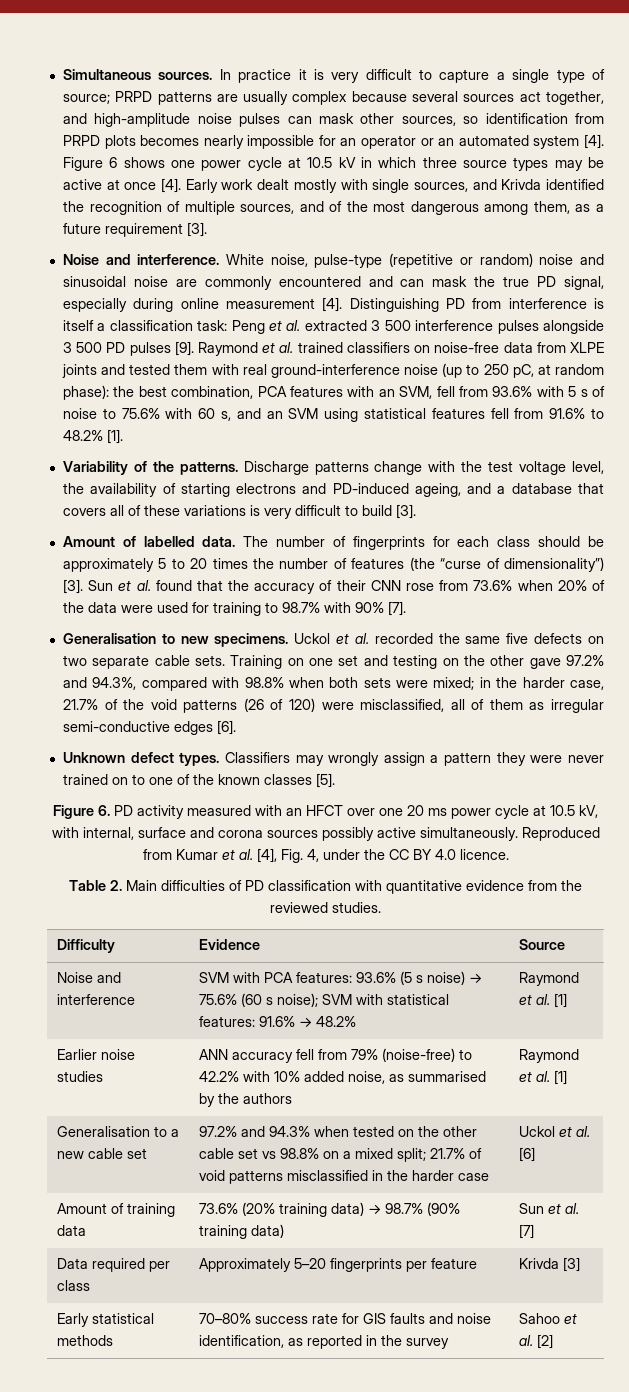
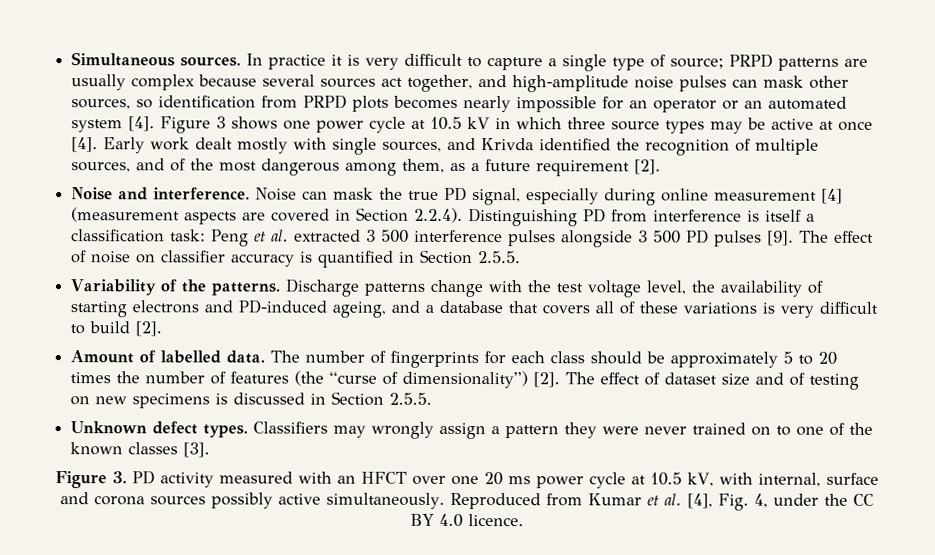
[109,157,118,168] 6 -> [216,116,227,129] 3
[186,222,207,237] [3]. -> [634,159,662,175] [2].
[226,253,604,268] [62,276,393,290] White noise, pulse-type (repetitive or random) noise and sinusoidal noise are commonly encountered and -> [255,187,298,201] Noise
[322,297,343,312] [4]. -> [821,188,844,204] [71,207,464,225] [4] (measurement aspects are covered in Section 2.2.4).
[198,342,604,356] [61,363,604,378] [62,385,605,400] [62,408,604,422] [62,429,123,444] Raymond et al. trained classifiers on noise-free data from XLPE joints and tested them with real ground-interference noise (up to 250 pC, at random phase): the best combination, PCA features with an SVM, fell from 93.6% with 5 s of noise to 75.6% with 60 s, and an SVM using statistical features fell from 91.6% to 48.2% [1]. -> [799,230,875,243] [71,249,522,268] The effect of noise on classifier accuracy is quantified in Section 2.5.5.
[395,504,416,519] [3]. -> [135,321,163,337] [2].
[62,579,605,594] [62,601,406,616] [62,633,604,647] [62,655,604,669] [62,677,604,691] [62,698,604,713] [62,720,236,735] [3]. Sun et al. found that the accuracy of their CNN rose from 73.6% when 20% of the data were used for training to 98.7% with 90% [7]. // Generalisation to new specimens. Uckol et al. recorded the same five defects on two separate cable sets. Training on one set and testing on the other gave 97.2% and 94.3%, compared with 98.8% when both sets were mixed; in the harder case, 21.7% of the void patterns (26 of 120) were misclassified, all of them as irregular semi-conductive edges [6]. -> [533,372,860,390] [70,391,433,409] [2]. The effect of dataset size and of testing on new specimens is discussed in Section 2.5.5.
[315,773,335,788] [53,805,110,819] [5]. // Figure 6. -> [183,442,211,458] [55,471,128,489] [3]. // Figure 3.
[69,880,582,894] [270,902,381,913] [57,939,116,953] [199,939,261,950] [519,939,566,950] [57,972,122,983] [57,994,136,1005] [199,971,483,985] [199,993,450,1007] [199,1016,357,1027] [519,972,580,986] [519,993,568,1008] [57,1049,136,1060] [57,1071,104,1082] [199,1048,473,1063] [199,1071,487,1084] [199,1093,293,1107] [519,1049,580,1063] [519,1070,568,1085] [57,1126,180,1137] [57,1148,148,1159] [199,1126,478,1137] [199,1148,483,1162] [199,1170,490,1184] [519,1126,591,1137] [519,1147,536,1162] [57,1203,176,1217] [57,1225,87,1236] [199,1202,461,1217] [199,1224,285,1239] [519,1203,580,1214] [519,1224,535,1239] [57,1258,171,1272] [57,1280,91,1291] [199,1258,478,1272] [519,1257,581,1272] [57,1313,155,1327] [57,1335,114,1346] [199,1313,492,1324] [199,1335,450,1349] [519,1313,578,1324] [519,1334,554,1349] // Table 2. Main difficulties of PD classification with quantitative evidence from the reviewed studies. // Difficulty | Evidence | Source // Noise and interference | SVM with PCA features: 93.6% (5 s noise) → 75.6% (60 s noise); SVM with statistical features: 91.6% → 48.2% | Raymond et al. [1] // Earlier noise studies | ANN accuracy fell from 79% (noise-free) to 42.2% with 10% added noise, as summarised by the authors | Raymond et al. [1] // Generalisation to a new cable set | 97.2% and 94.3% when tested on the other cable set vs 98.8% on a mixed split; 21.7% of void patterns misclassified in the harder case | Uckol et al. [6] // Amount of training data | 73.6% (20% training data) → 98.7% (90% training data) | Sun et al. [7] // Data required per class | Approximately 5–20 fingerprints per feature | Krivda [3] // Early statistical methods | 70–80% success rate for GIS faults and noise identification, as reported in the survey | Sahoo et al. [2] -> (524, 520) none

